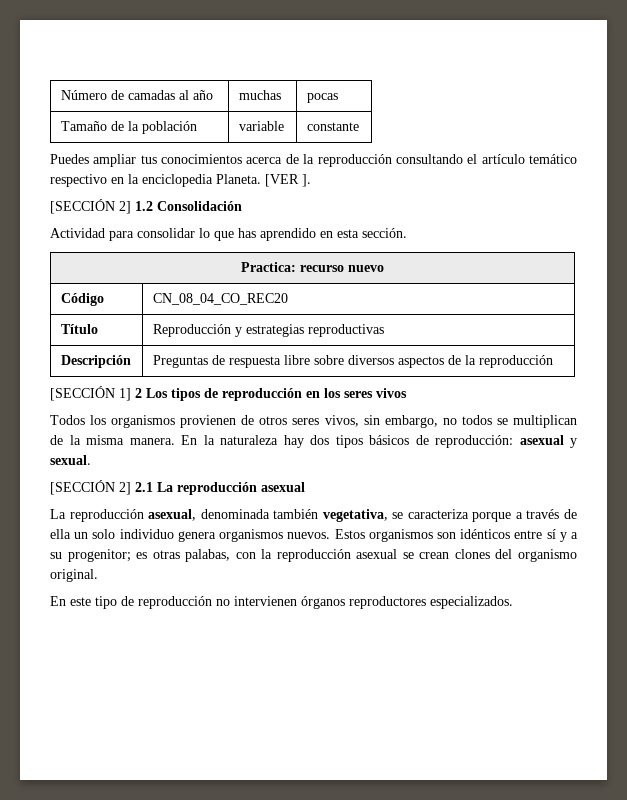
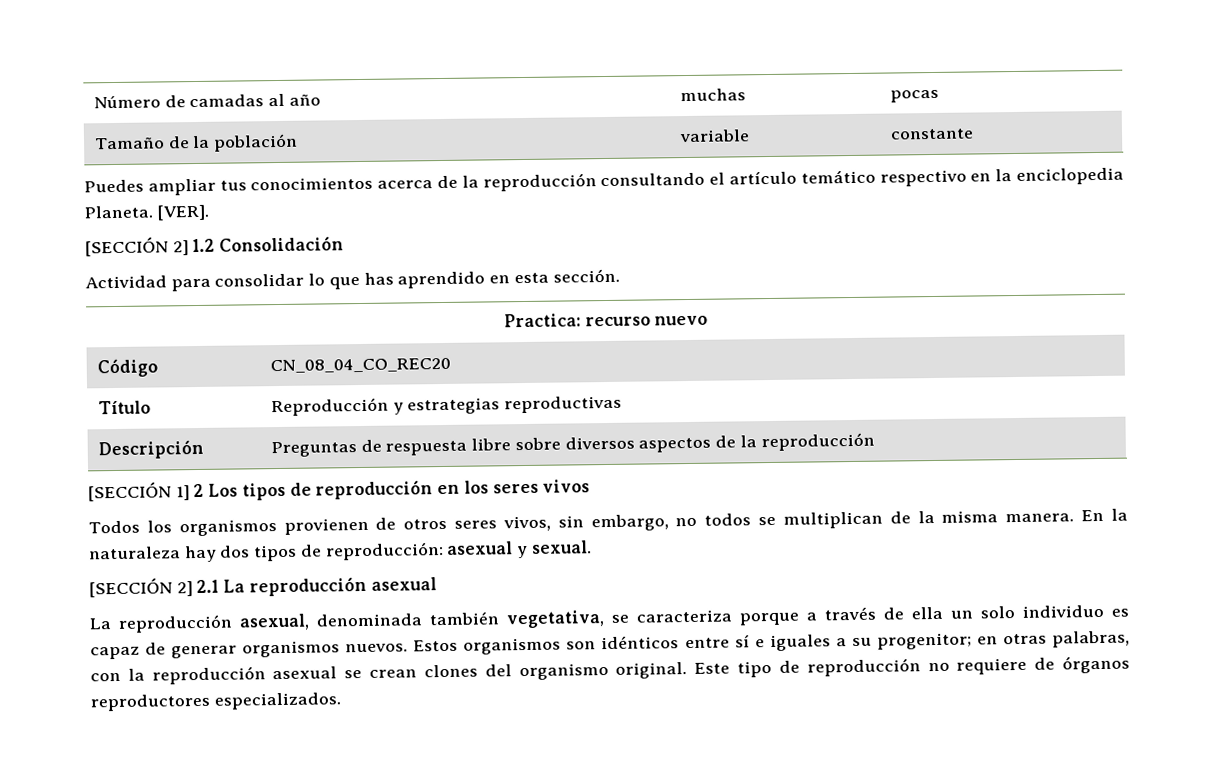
[265,174,311,187] [VER ]. -> [156,204,210,221] [VER].
[369,435,409,445] básicos -> (298, 553) none
[177,531,216,542] genera -> [1111,608,1129,617] [90,642,238,660] es capaz de generar
[559,532,567,542] y -> [754,634,831,652] e iguales
[136,549,231,562] es otras palabas, -> [976,630,1130,648] en otras palabras,
[50,596,91,606] // En este -> [694,662,731,674] Este
[234,596,297,606] intervienen -> [956,657,1056,675] requiere de

